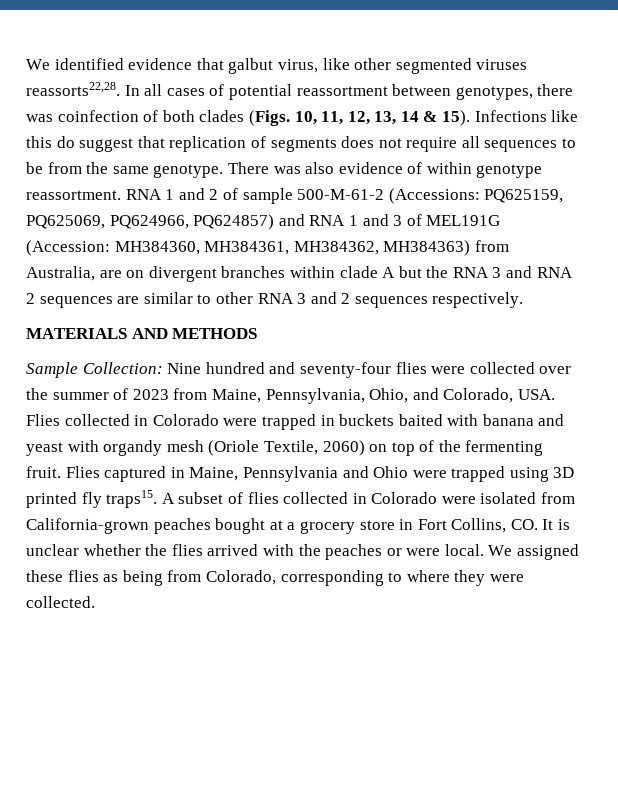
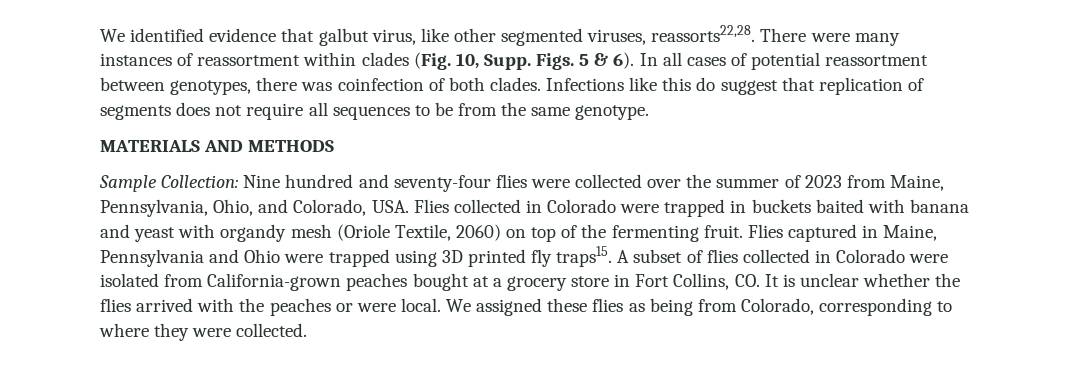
[476,59,528,70] [26,82,120,96] viruses reassorts22,28. -> [587,25,900,46] [100,52,635,70] viruses, reassorts22,28. There were many instances of reassortment within clades (Fig. 10, Supp. Figs. 5 & 6).
[199,110,471,126] clades (Figs. 10, 11, 12, 13, 14 & 15). -> [489,77,541,91] clades.
[227,162,543,178] [26,188,564,204] [26,214,501,230] [26,240,509,256] [26,266,573,282] [26,292,524,308] There was also evidence of within genotype reassortment. RNA 1 and 2 of sample 500-M-61-2 (Accessions: PQ625159, PQ625069, PQ624966, PQ624857) and RNA 1 and 3 of MEL191G (Accession: MH384360, MH384361, MH384362, MH384363) from Australia, are on divergent branches within clade A but the RNA 3 and RNA 2 sequences are similar to other RNA 3 and 2 sequences respectively. -> (650, 112) none

